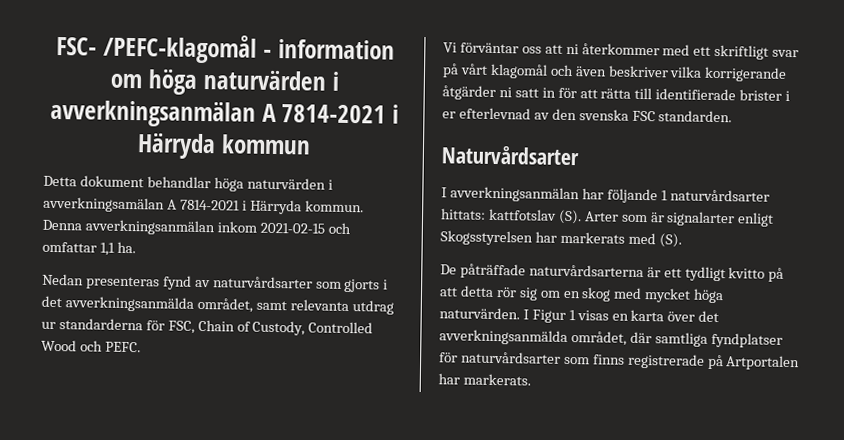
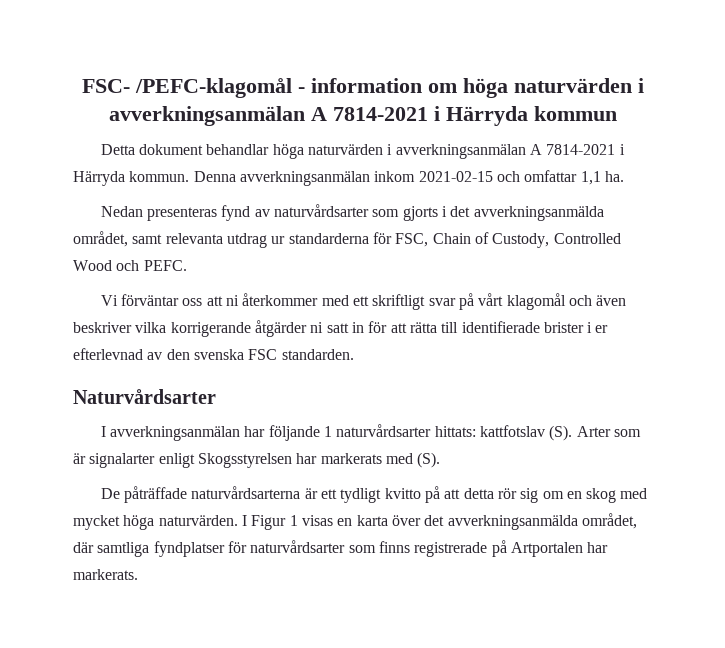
[43,196,165,213] avverkningsamälan -> [395,144,526,159] avverkningsanmälan

